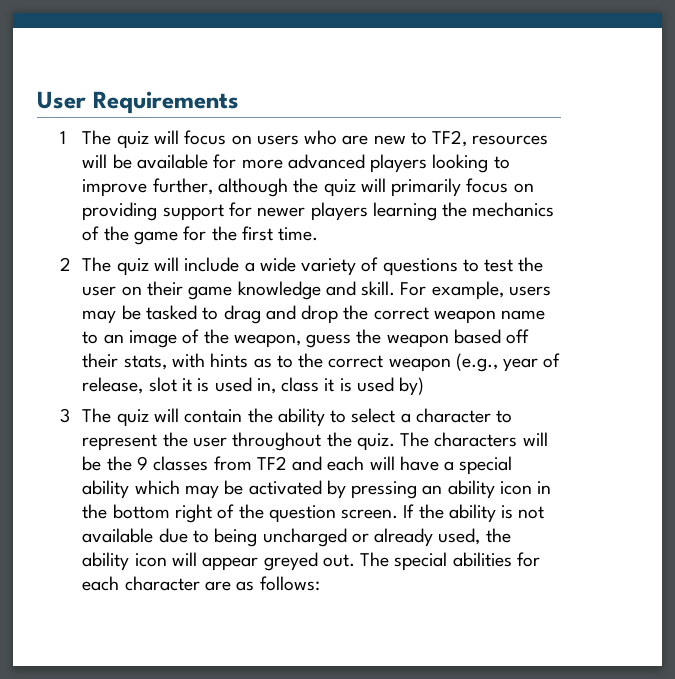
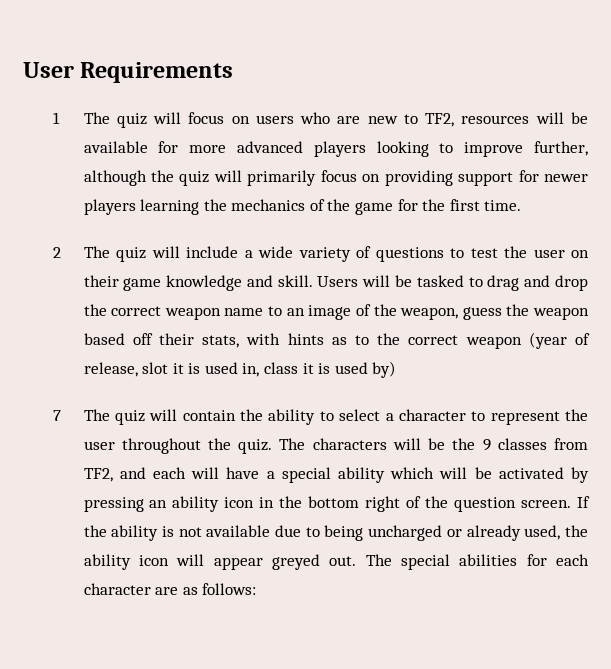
[400,281,551,300] [82,310,117,324] For example, users may -> [317,275,391,287] Users will
[455,353,539,372] (e.g., year -> [528,332,567,349] (year
[59,408,70,423] 3 -> [53,410,62,421] 7
[256,456,287,470] TF2 -> [83,468,113,482] TF2,
[185,485,220,499] may -> [439,467,468,479] will

